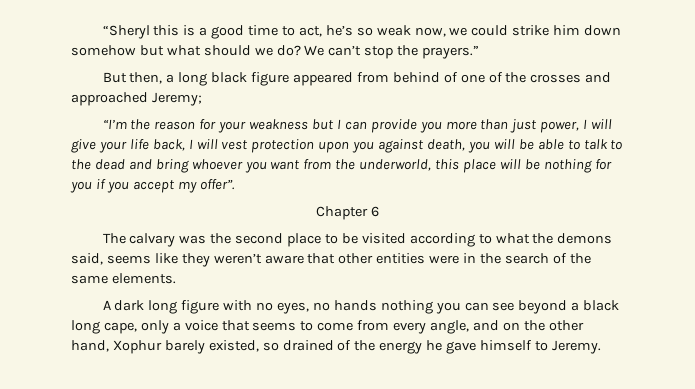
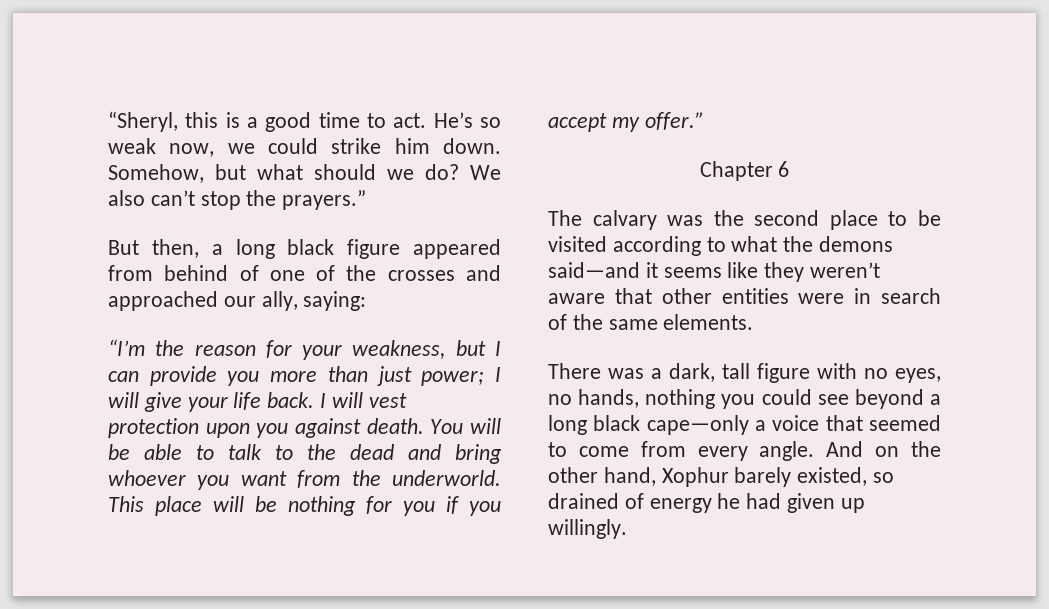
[102,25,150,39] “Sheryl -> [108,111,178,132] “Sheryl,
[298,25,353,37] act, he’s -> [393,112,473,128] act. He’s
[584,25,622,36] [71,45,136,56] down somehow -> [443,138,501,154] [108,164,204,183] down. Somehow,
(325, 50) none -> [108,190,145,206] also
[151,92,202,106] Jeremy; -> [223,291,367,311] our ally, saying:
[249,119,309,130] weakness -> [352,340,446,359] weakness,
[540,121,580,133] power, -> [421,371,485,386] power;
[152,139,185,151] back, -> [267,392,315,408] back.
[427,139,490,153] death, you -> [366,418,464,434] death. You
[359,159,460,171] underworld, this -> [392,470,501,486] [108,496,144,512] underworld. This
[199,179,235,190] offer”. -> [644,112,704,130] offer.”
[71,253,103,265] said, -> [548,262,658,278] said—and it
[480,253,502,264] the -> (872, 296) none
[102,300,178,314] A dark long -> [548,363,750,382] There was a dark, tall
[333,300,377,311] hands -> [578,389,640,408] hands,
[464,302,489,311] can -> [761,389,812,405] could
[583,300,620,311] [71,320,169,334] black long cape, only -> [548,415,749,435] long black cape—only
[252,322,297,331] seems -> [868,415,941,431] seemed
[430,320,499,334] angle, and -> [759,441,864,461] angle. And
[354,340,376,351] the -> (644, 501) none
[446,340,601,354] gave himself to Jeremy. -> [746,493,865,513] [548,519,627,539] had given up willingly.

